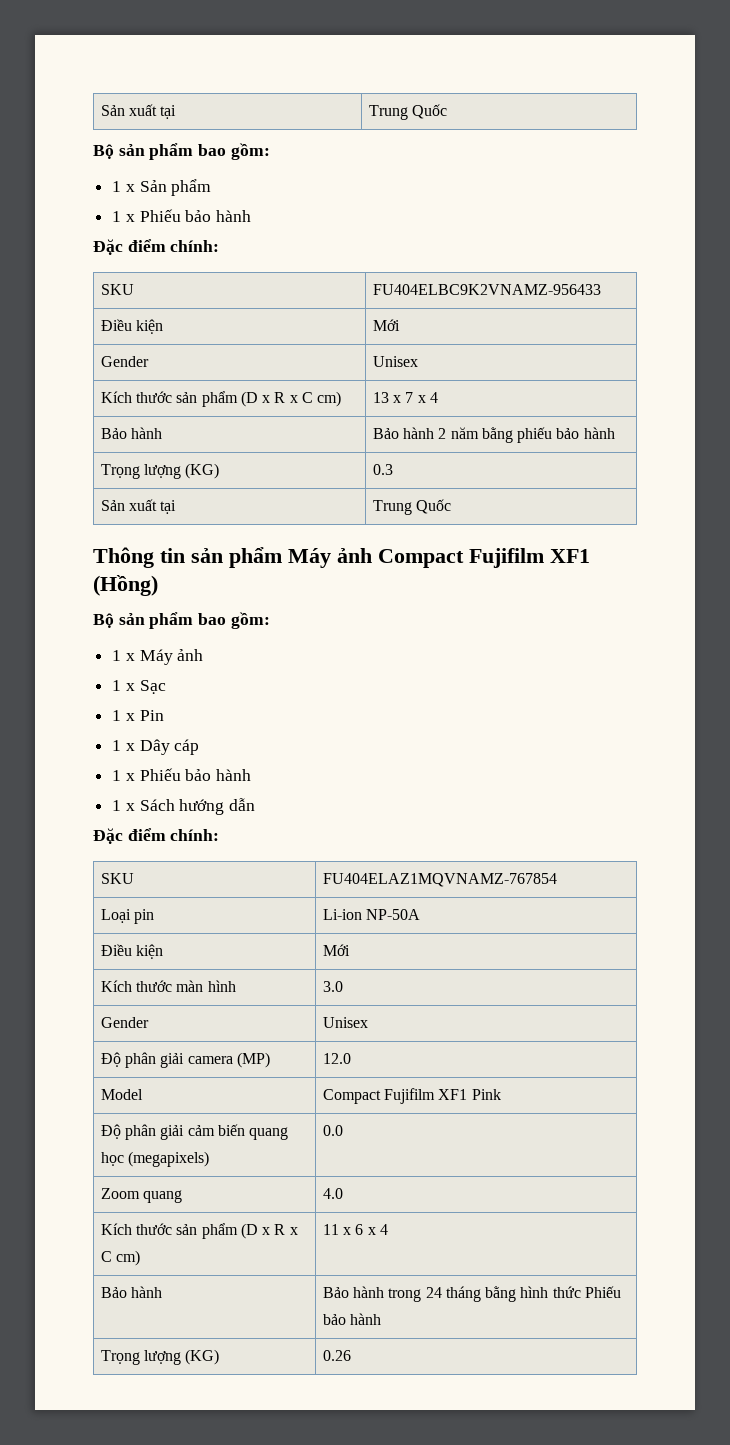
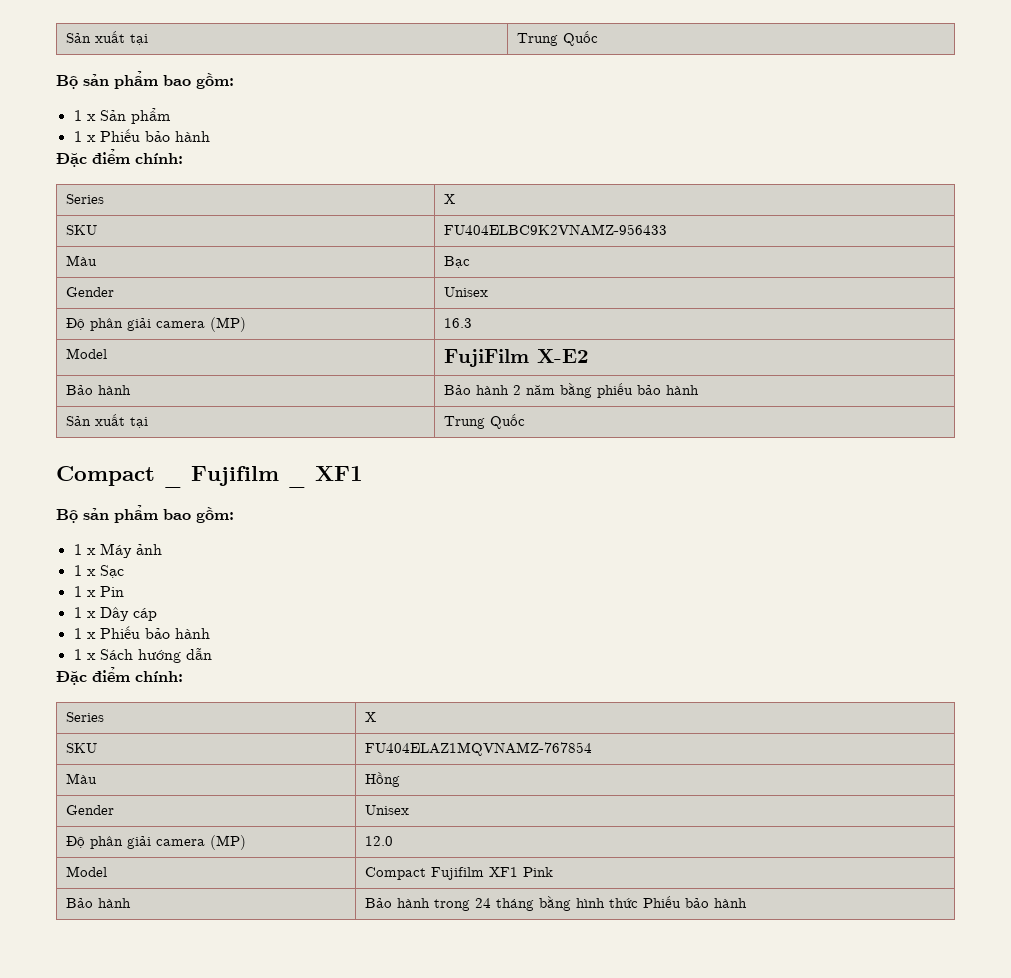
(220, 246) none -> [65,194,104,204] [443,194,455,204] // Series | X
[100,319,163,334] [372,319,400,331] [100,356,149,367] [372,356,418,367] [100,391,342,407] [372,392,438,403] Điều kiện | Mới // Gender | Unisex // Kích thước sản phẩm (D x R x C cm) | 13 x 7 x 4 -> [65,255,97,266] [443,256,470,268] [65,287,114,297] [443,287,488,297] [65,317,246,332] [443,318,472,328] [65,348,107,359] [443,349,589,367] Màu | Bạc // Gender | Unisex // Độ phân giải camera (MP) | 16.3 // Model | FujiFilm X-E2
[100,463,220,479] [372,464,393,475] [100,499,177,514] [372,499,451,515] [93,547,590,568] [93,575,158,596] // Trọng lượng (KG) | 0.3 // Sản xuất tại | Trung Quốc // Thông tin sản phẩm Máy ảnh Compact Fujifilm XF1 (Hồng) -> [65,414,148,428] [443,414,525,429] [56,466,307,488] [315,466,363,481] // Sản xuất tại | Trung Quốc // Compact _ Fujifilm _ XF1
(220, 835) none -> [65,712,104,722] [364,712,376,722] // Series | X
[100,909,154,924] [322,909,420,920] [100,944,163,959] [322,944,350,956] [100,980,236,992] [322,981,343,992] Loại pin | Li-ion NP-50A // Điều kiện | Mới // Kích thước màn hình | 3.0 -> [65,773,97,784] [364,772,400,787] Màu | Hồng
[100,1124,289,1140] [100,1151,209,1167] [322,1125,343,1136] [100,1188,182,1203] [322,1188,343,1199] [100,1223,298,1239] [100,1250,140,1266] [322,1224,388,1235] // Độ phân giải cảm biến quang học (megapixels) | 0.0 // Zoom quang | 4.0 // Kích thước sản phẩm (D x R x C cm) | 11 x 6 x 4 -> (553, 872) none
[100,1349,220,1365] [322,1350,351,1361] // Trọng lượng (KG) | 0.26 -> (747, 903) none

